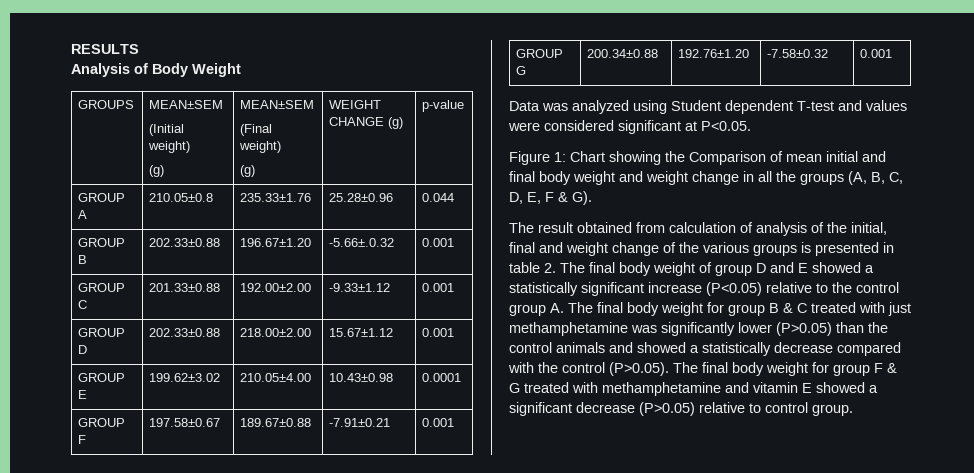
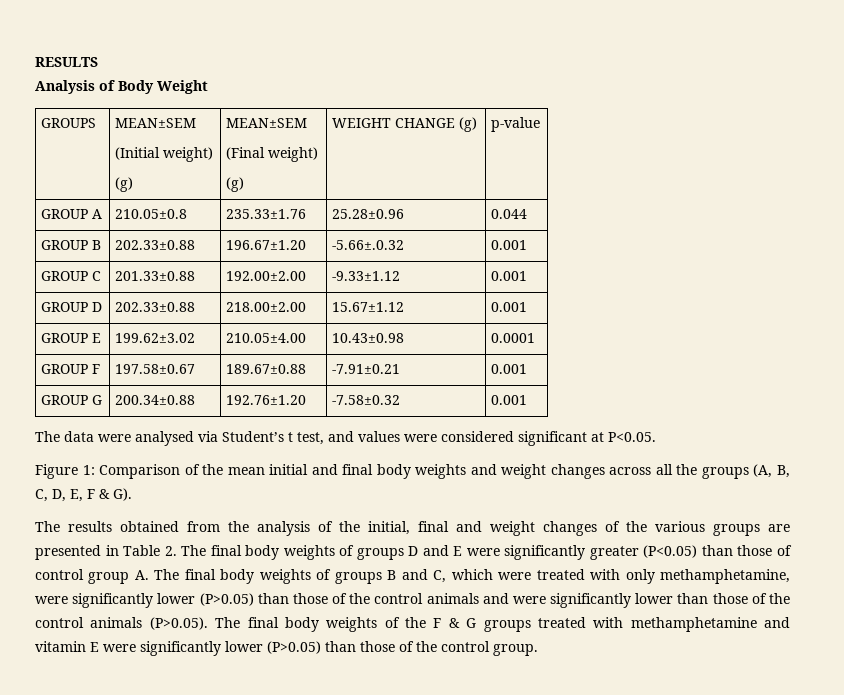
[509,100,834,114] Data was analyzed using Student dependent T-test -> [35,431,324,446] The data were analysed via Student’s t test,
[570,151,685,165] Chart showing the -> (95, 470) none
(783, 156) none -> [202,464,224,475] the
[573,171,754,185] weight and weight change in -> [415,464,652,479] weights and weight changes across
[538,222,573,233] result -> [68,521,112,532] results
[669,222,753,233] calculation of -> [228,521,249,532] the
[612,242,659,256] change -> [543,521,597,536] changes
[801,242,811,253] is -> [768,524,790,532] are
[509,262,540,273] table -> [123,545,161,556] Table
[653,262,874,276] [509,282,852,296] weight of group D and E showed a statistically significant increase (P<0.05) relative to the -> [283,545,792,560] weights of groups D and E were significantly greater (P<0.05) than those of
[661,302,911,316] [509,322,864,336] weight for group B & C treated with just methamphetamine was significantly lower (P>0.05) than -> [259,569,791,584] [35,593,348,608] weights of groups B and C, which were treated with only methamphetamine, were significantly lower (P>0.05) than those of
[637,342,901,356] [508,362,605,373] showed a statistically decrease compared with the control -> [512,593,790,608] [35,617,143,628] were significantly lower than those of the control animals
[766,362,870,376] weight for group -> [326,617,426,632] weights of the
(520, 388) none -> [483,620,531,632] groups
[816,382,878,393] [509,402,761,416] showed a significant decrease (P>0.05) relative to -> [103,641,437,656] were significantly lower (P>0.05) than those of the

